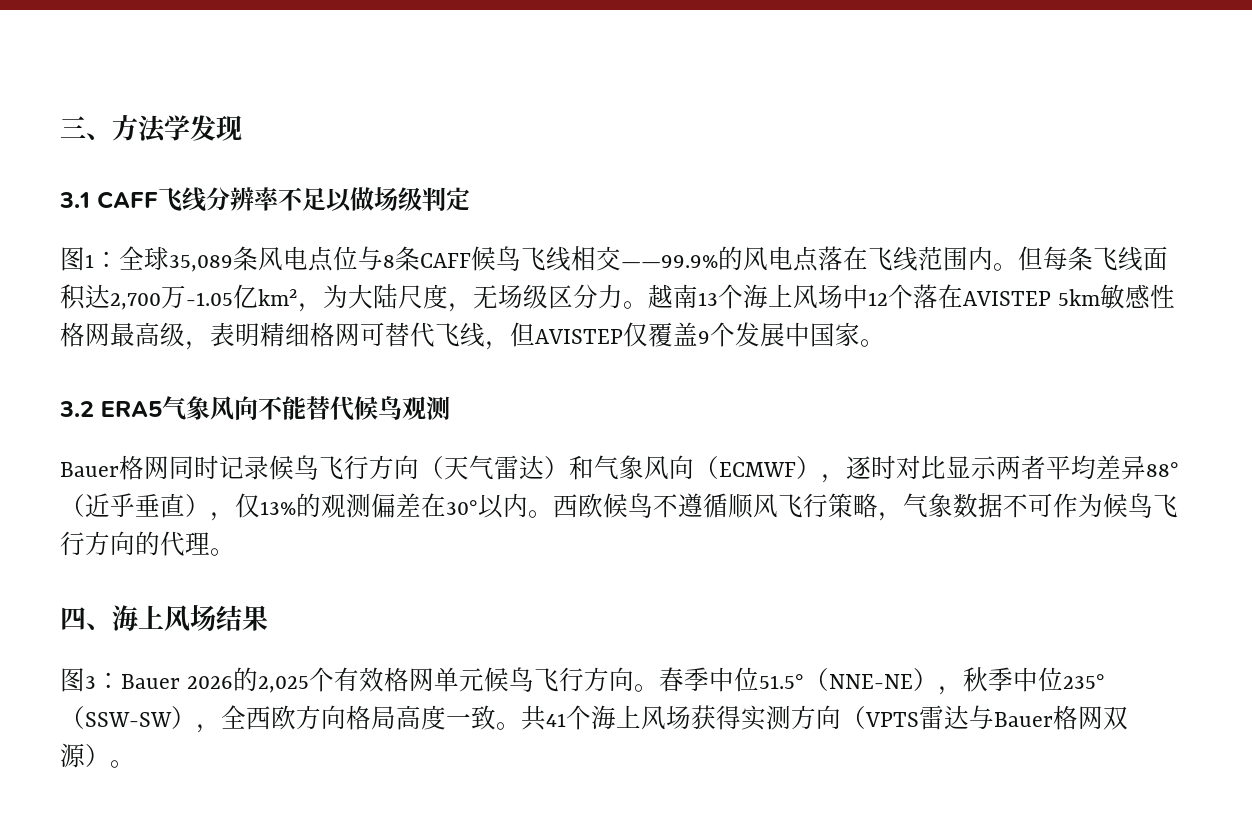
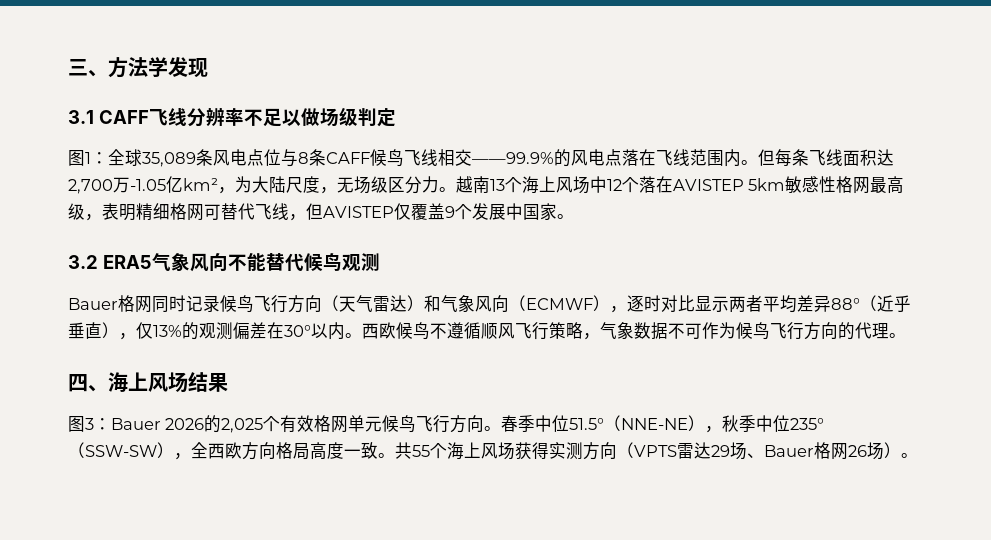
[546,713,566,727] 41 -> [412,445,430,457] 55
[969,705,1128,730] [60,743,86,768] 与Bauer格网双源 -> [711,442,884,460] 29场、Bauer格网26场

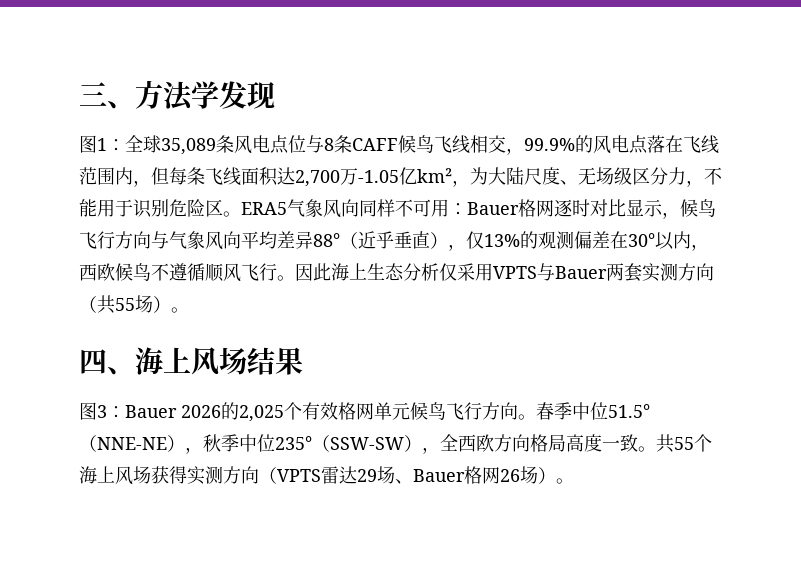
[68,107,396,127] // 3.1 CAFF飞线分辨率不足以做场级判定 -> (275, 95) none
[472,152,554,164] ——99.9% -> [506,138,575,155] ，99.9%
[741,160,758,165] 。 -> [133,180,151,187] ，
[320,187,337,194] ， -> [560,180,578,185] 、
[439,176,905,194] [68,203,574,221] [68,253,380,272] [68,295,763,313] 。越南13个海上风场中12个落在AVISTEP 5km敏感性格网最高级，表明精细格网可替代飞线，但AVISTEP仅覆盖9个发展中国家。 // 3.2 ERA5气象风向不能替代候鸟观测 // Bauer格网同时记录候鸟飞行方向（天气雷达）和气象风向（ECMWF），逐时对比显示两者 -> [686,167,722,187] [79,199,716,219] [79,231,241,250] ，不能用于识别危险区。ERA5气象风向同样不可用：Bauer格网逐时对比显示，候鸟飞行方向与气象风向
[345,333,362,338] 。 -> [691,244,709,251] ，
[549,322,889,340] 策略，气象数据不可作为候鸟飞行方向的代理 -> [277,263,714,282] [79,295,171,314] 。因此海上生态分析仅采用VPTS与Bauer两套实测方向（共55场）

